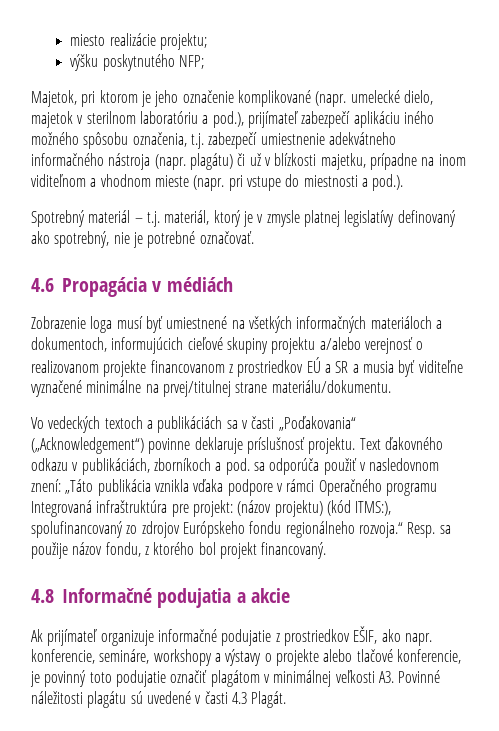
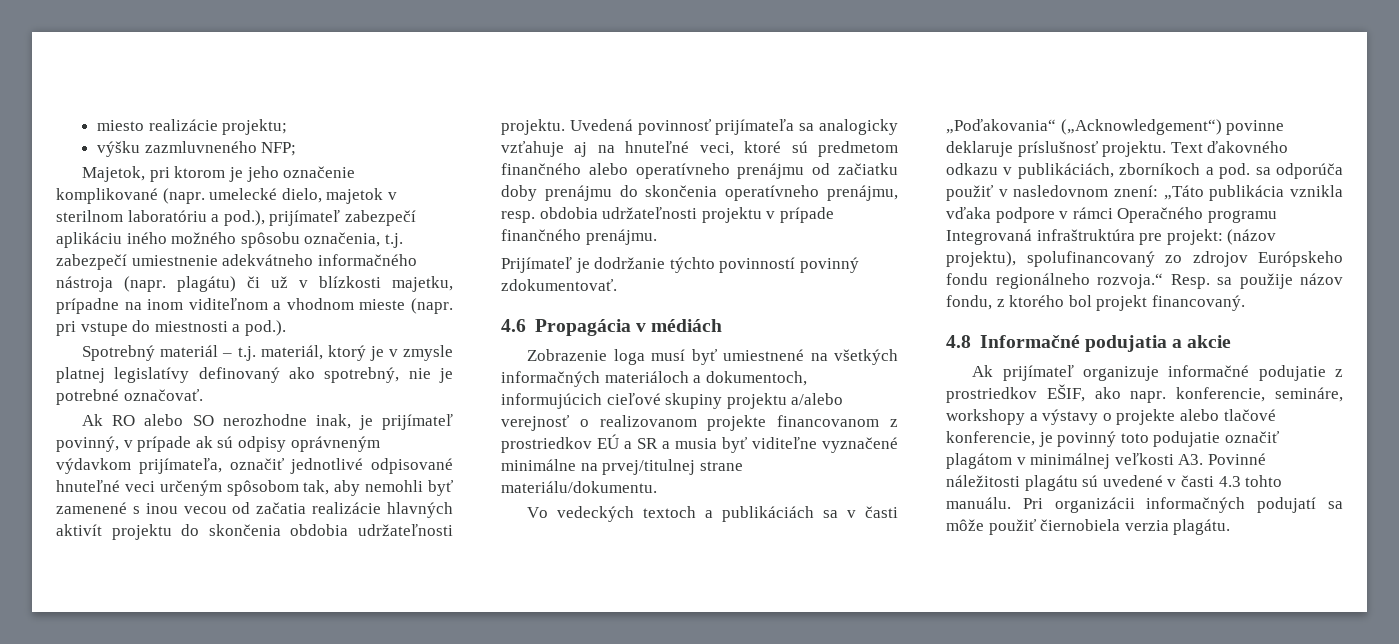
[102,54,175,71] poskytnutého -> [144,141,257,153] zazmluvneného
(254, 237) none -> [82,414,453,430] [56,436,380,452] [56,458,453,474] [56,480,453,496] [56,502,453,518] [56,524,453,540] [501,119,898,135] [501,141,898,157] [501,163,898,179] [501,185,898,201] [501,207,834,223] [501,229,657,245] [501,257,859,273] [501,279,617,291] // Ak RO alebo SO nerozhodne inak, je prijímateľ povinný, v prípade ak sú odpisy oprávneným výdavkom prijímateľa, označiť jednotlivé odpisované hnuteľné veci určeným spôsobom tak, aby nemohli byť zamenené s inou vecou od začatia realizácie hlavných aktivít projektu do skončenia obdobia udržateľnosti projektu. Uvedená povinnosť prijímateľa sa analogicky vzťahuje aj na hnuteľné veci, ktoré sú predmetom finančného alebo operatívneho prenájmu od začiatku doby prenájmu do skončenia operatívneho prenájmu, resp. obdobia udržateľnosti projektu v prípade finančného prenájmu. // Prijímateľ je dodržanie týchto povinností povinný zdokumentovať.
[274,500,392,517] projektu) (kód ITMS:), -> [946,251,1016,267] projektu),
[251,691,287,708] Plagát. -> [1245,475,1283,487] [946,497,1343,513] [946,519,1231,535] tohto manuálu. Pri organizácii informačných podujatí sa môže použiť čiernobiela verzia plagátu.

